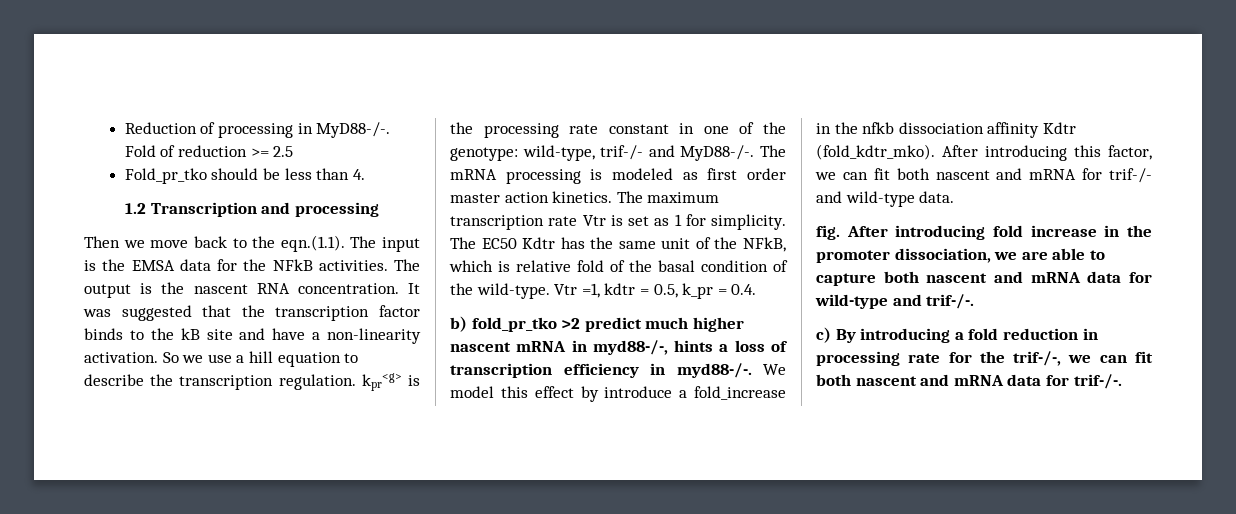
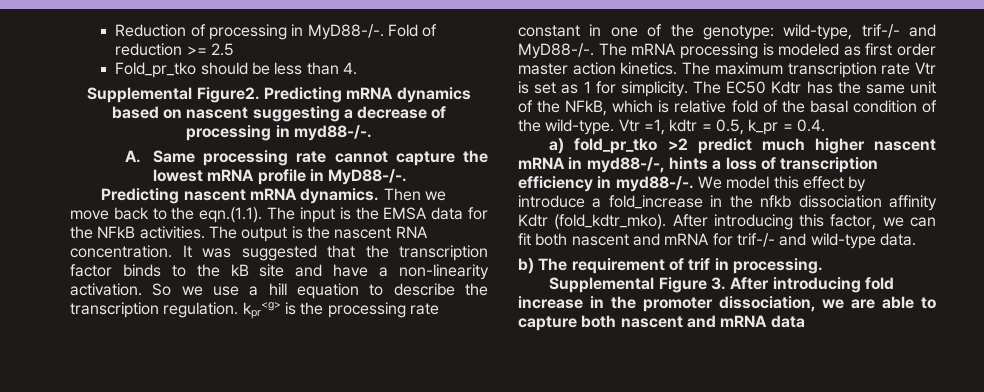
[125,202,379,217] 1.2 Transcription and processing // -> [87,87,471,103] [111,106,447,122] [186,125,372,141] [125,150,488,166] [152,169,408,185] [101,188,380,204] Supplemental Figure2. Predicting mRNA dynamics based on nascent suggesting a decrease of processing in myd88-/-. // A. Same processing rate cannot capture the lowest mRNA profile in MyD88-/-. // Predicting nascent mRNA dynamics.
[450,316,467,332] b) -> [549,138,565,154] a)
[816,225,840,240] fig. -> [518,258,823,274] [549,277,727,293] b) The requirement of trif in processing. // Supplemental Figure 3.
[1129,272,1152,283] [815,294,975,309] [816,327,1098,343] [816,351,1153,366] [816,374,1122,389] for wild-type and trif-/-. // c) By introducing a fold reduction in processing rate for the trif-/-, we can fit both nascent and mRNA data for trif-/-. -> (805, 321) none

